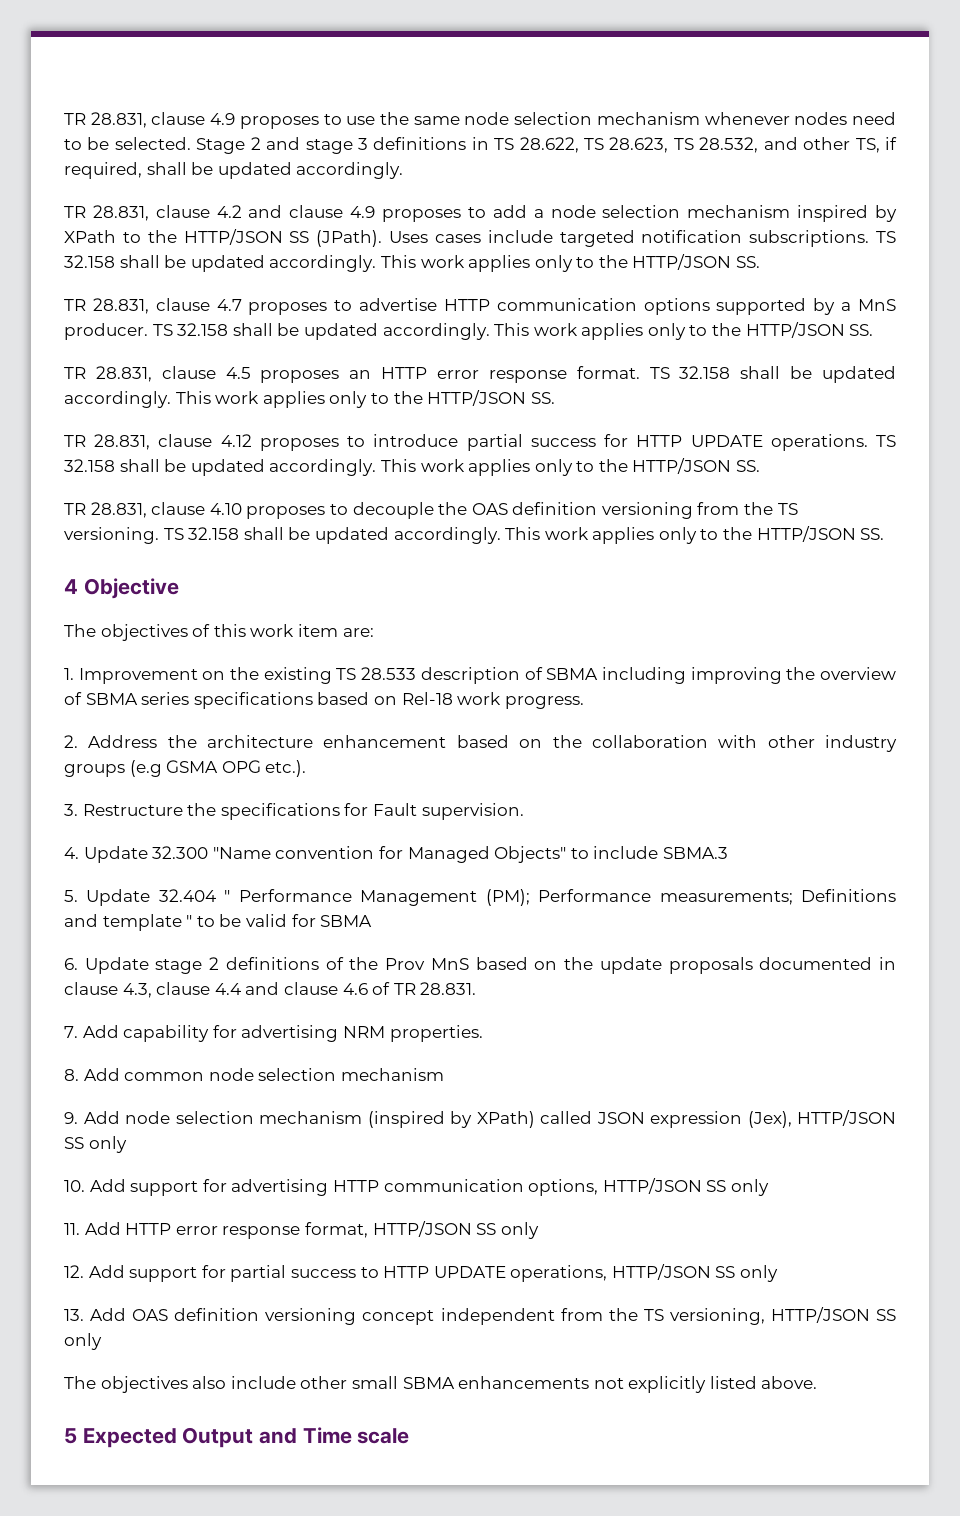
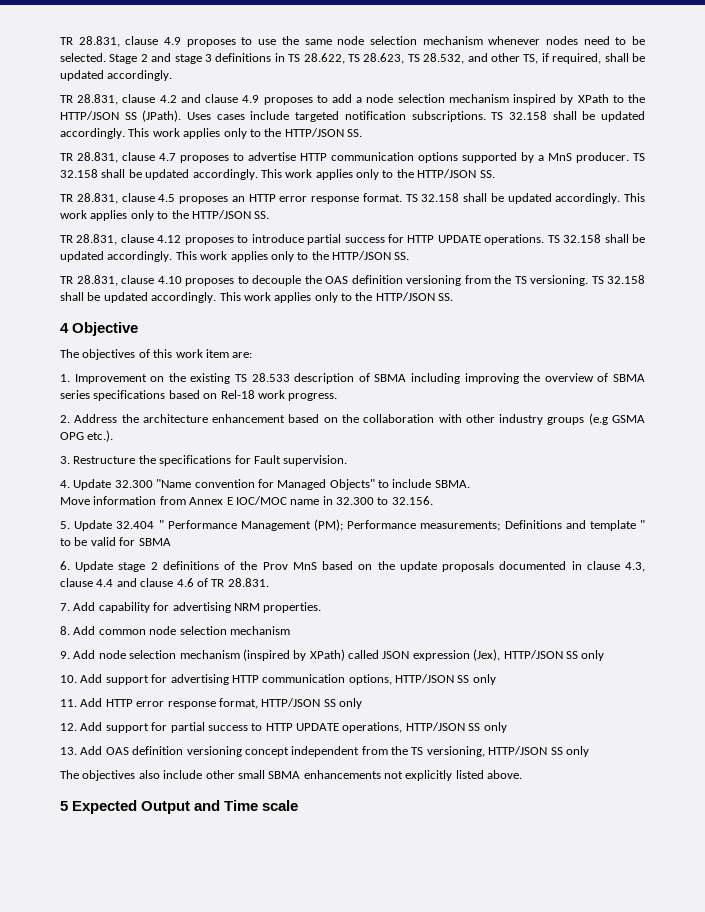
[662,847,728,859] SBMA.3 -> [434,480,470,488] [60,496,433,505] SBMA. // Move information from Annex E IOC/MOC name in 32.300 to 32.156.

